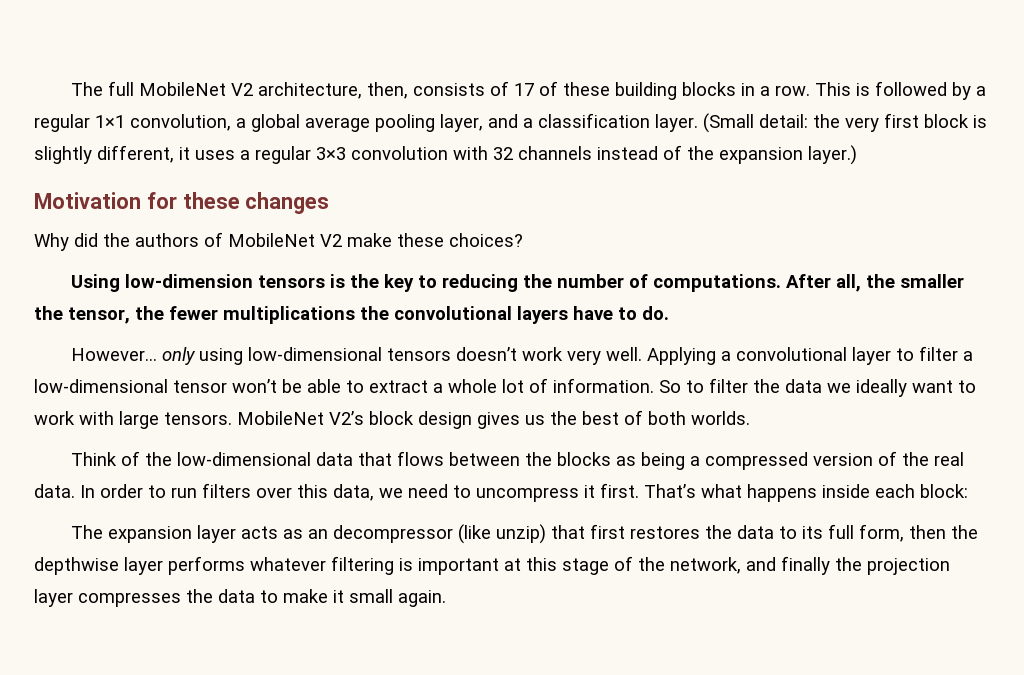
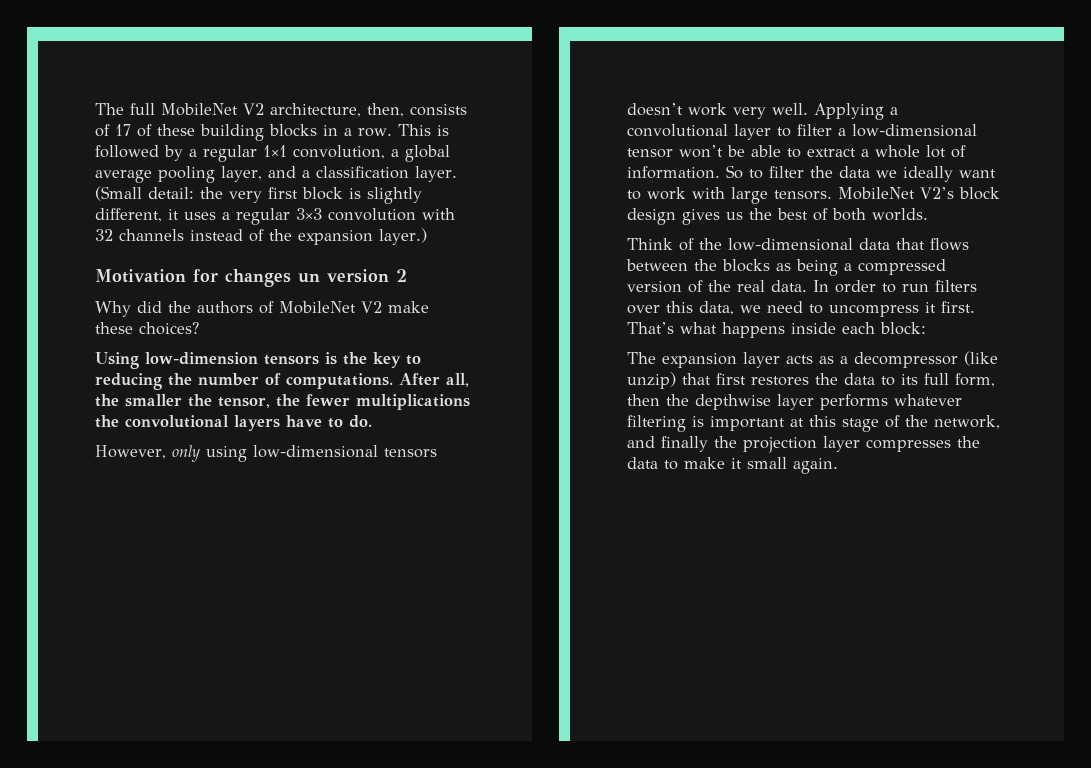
[182,192,240,209] these -> (218, 275) none
(330, 203) none -> [298,269,407,283] un version 2
[70,348,157,361] However… -> [95,445,166,459] However,
[307,529,328,539] an -> [840,356,848,364] a

